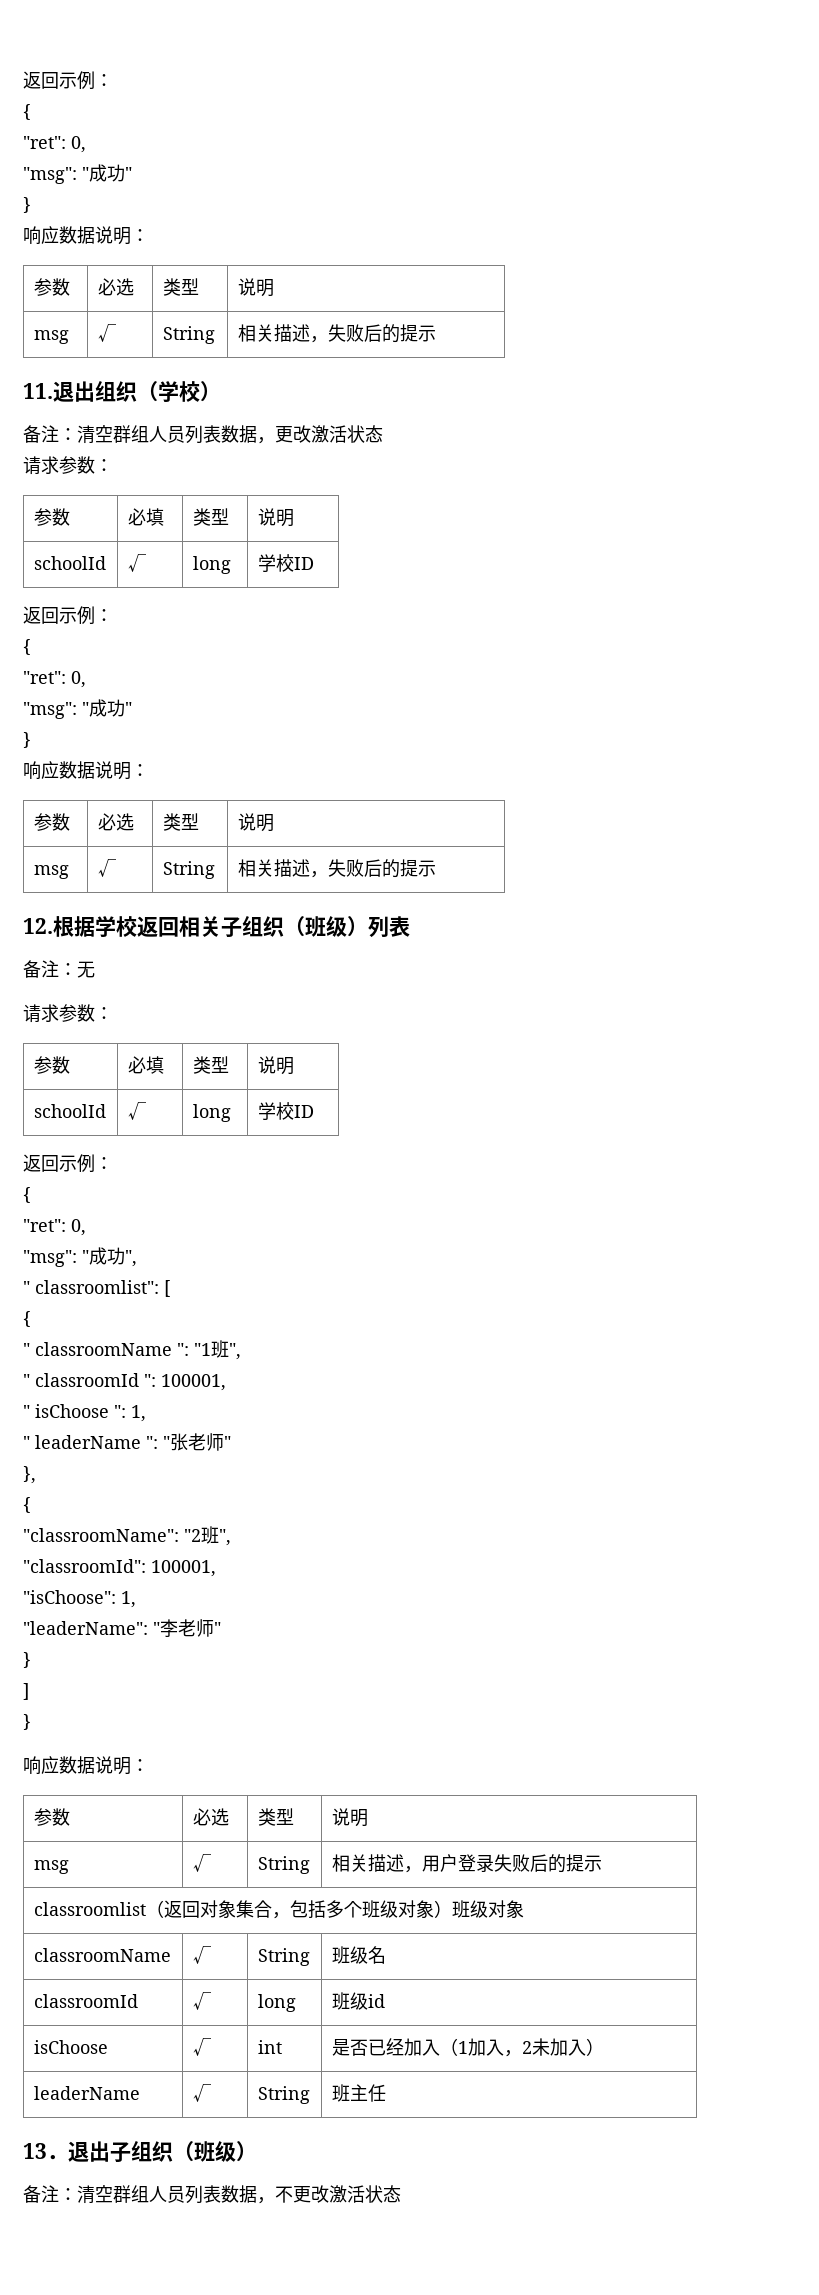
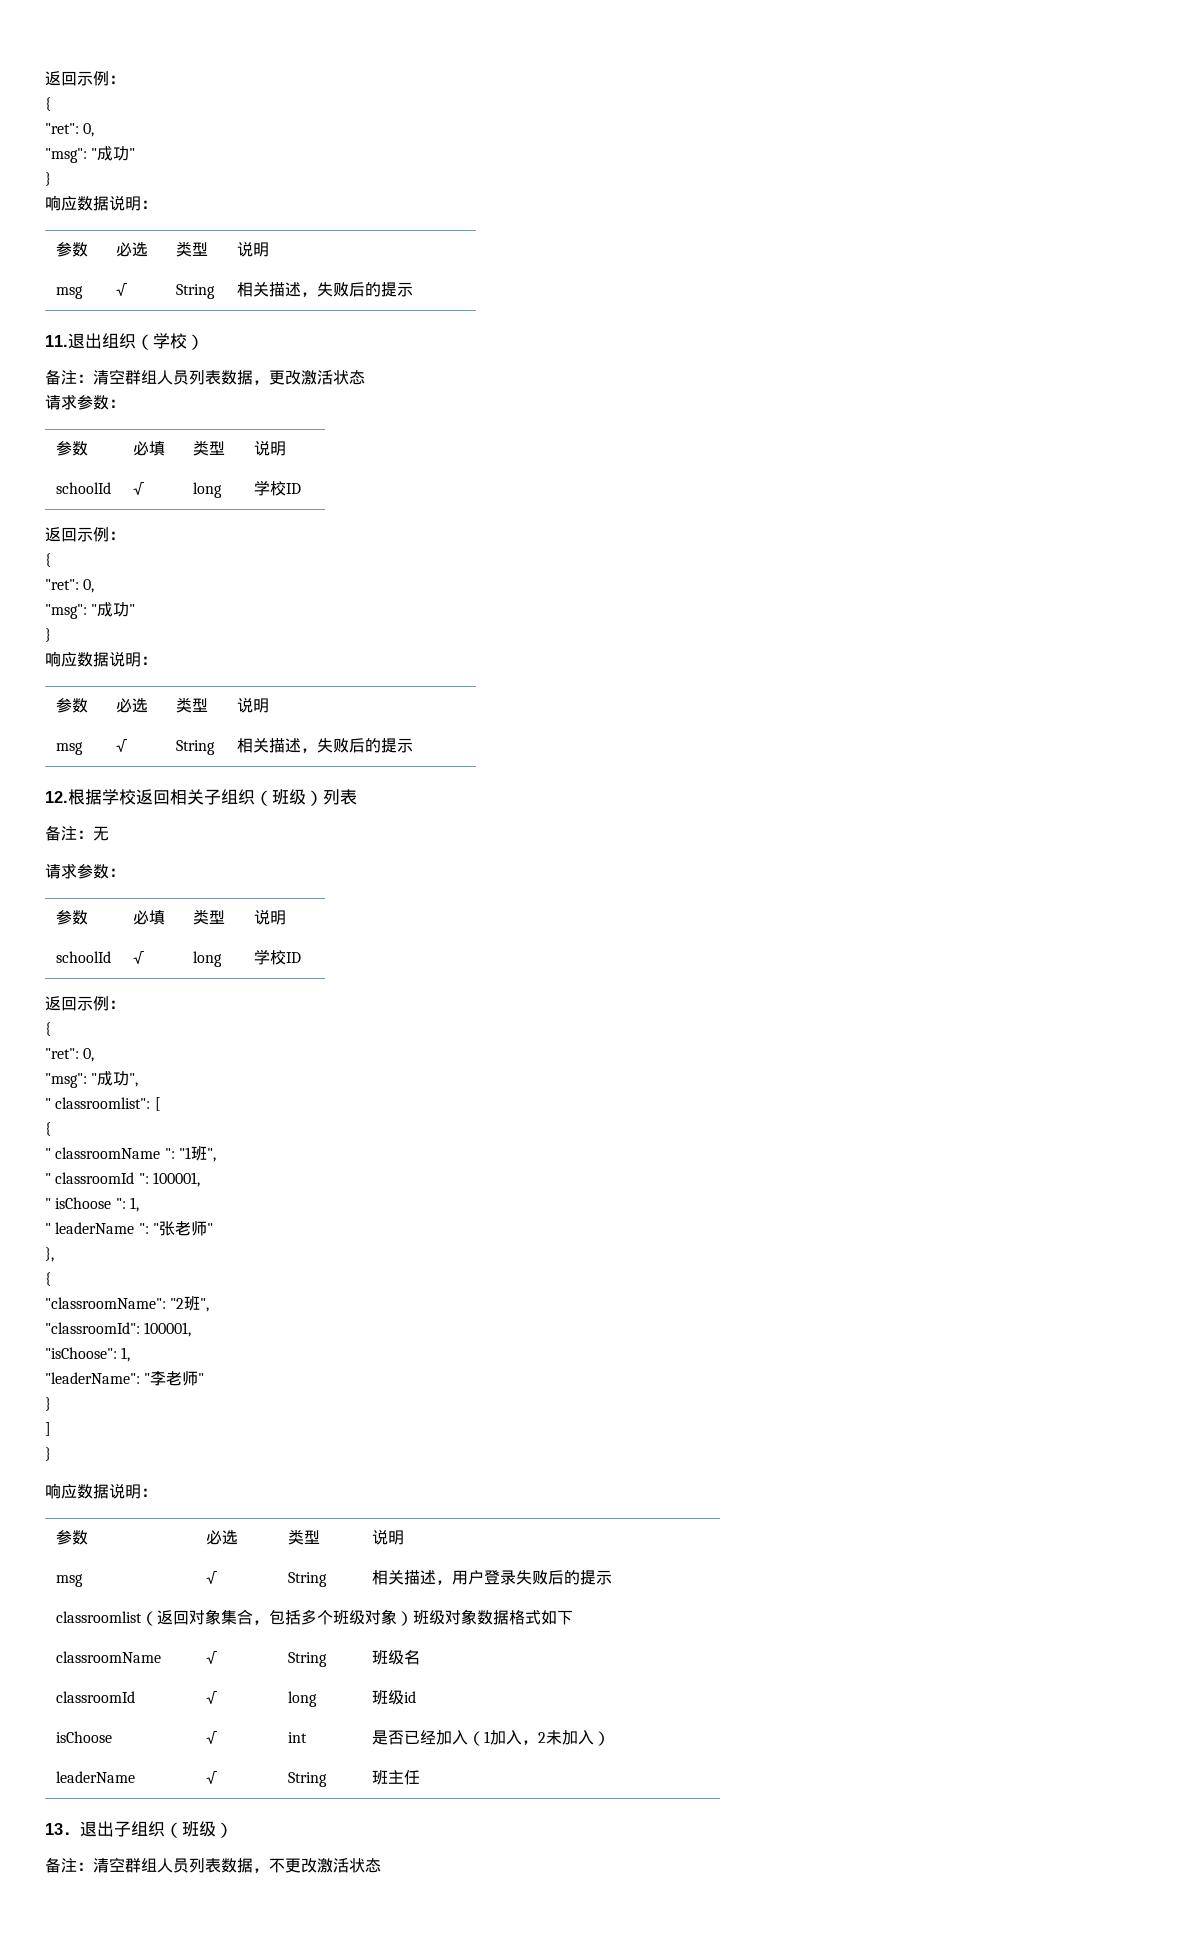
(524, 1909) none -> [476,1610,573,1625] 数据格式如下

